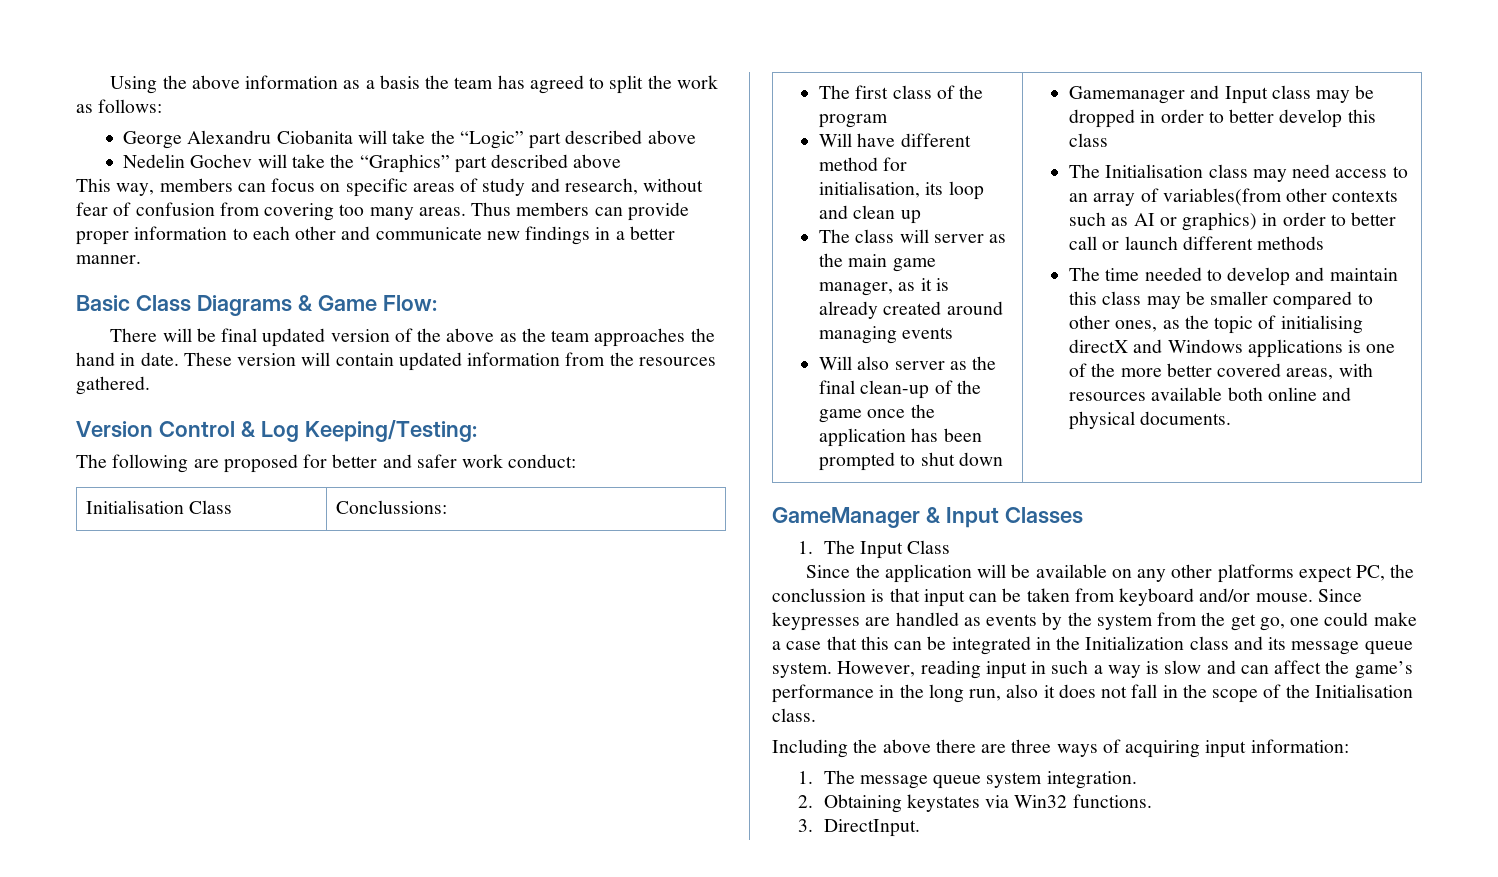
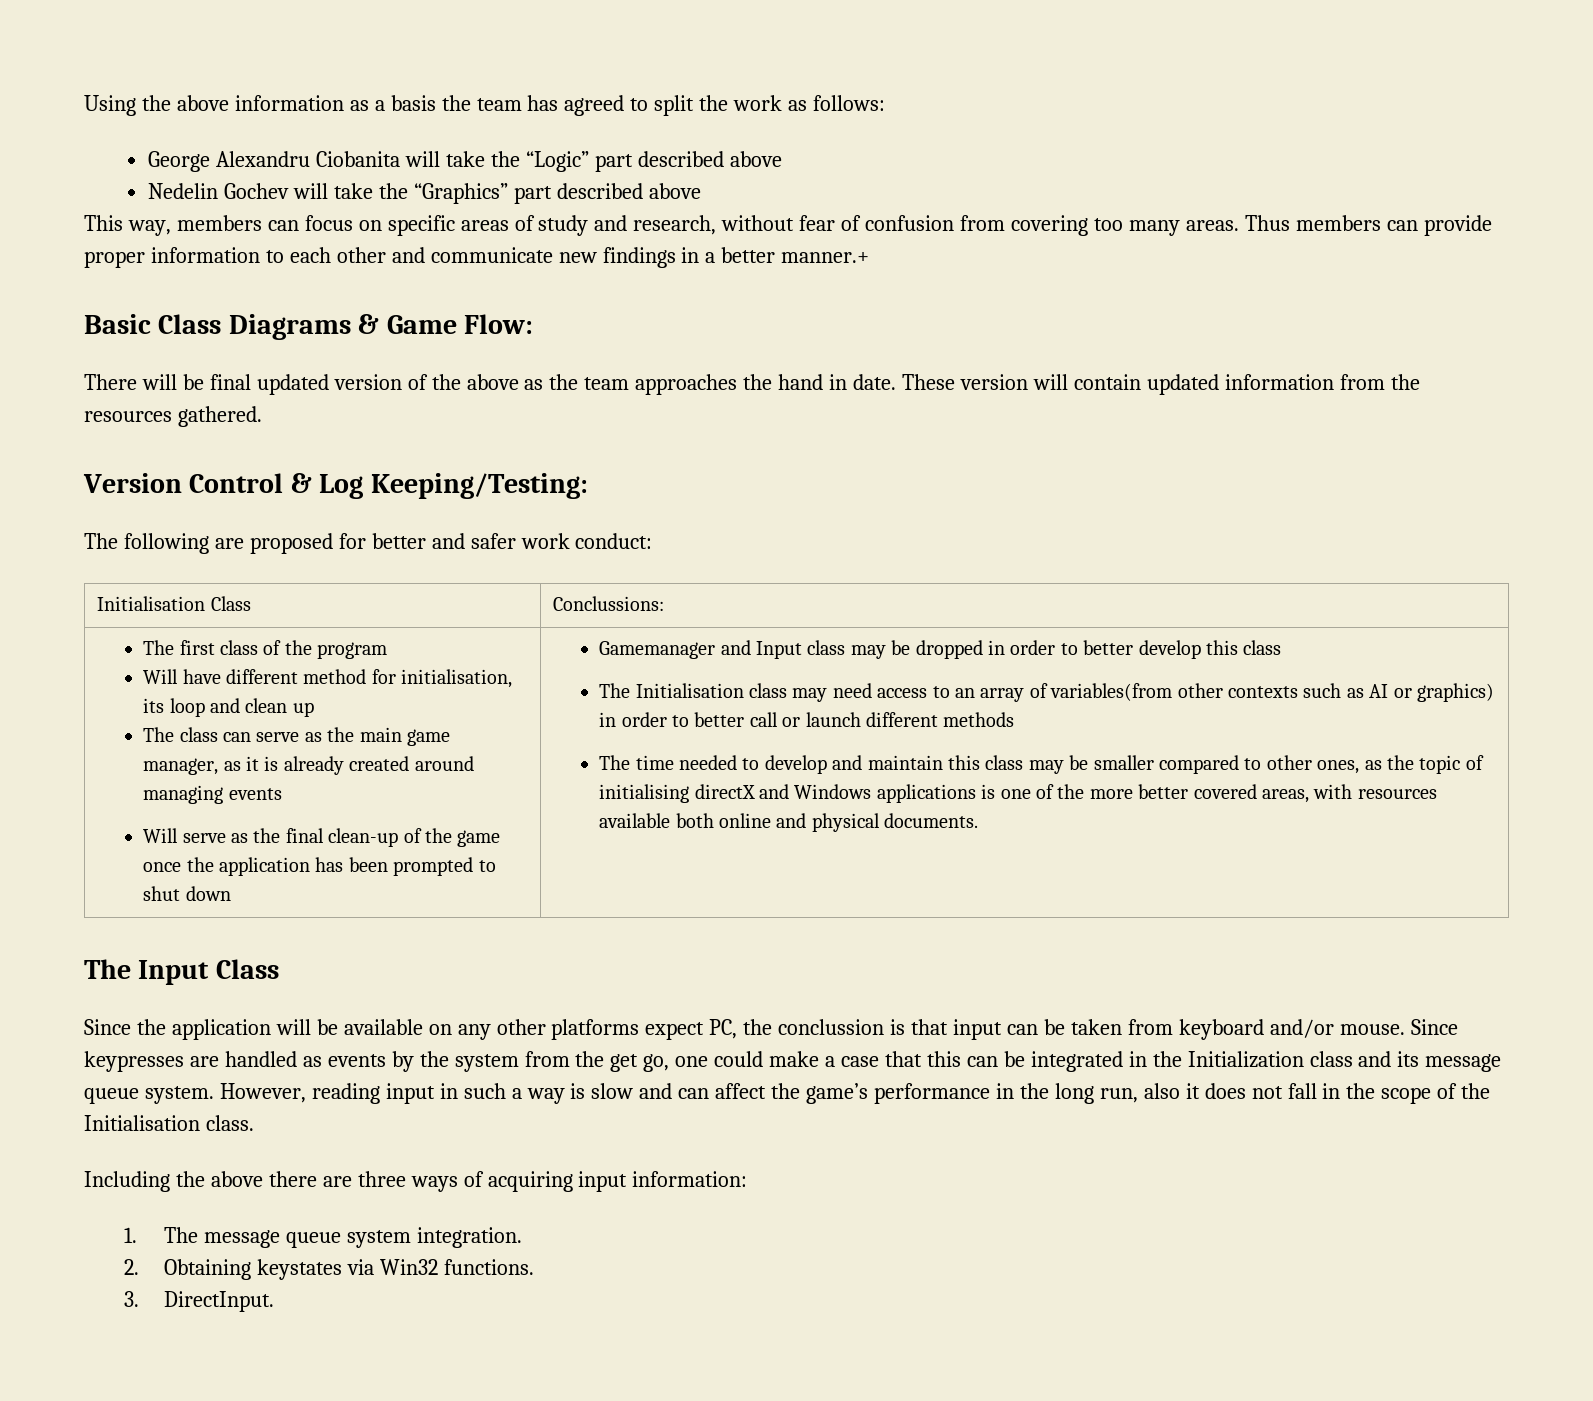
[76,255,141,264] manner. -> [781,252,870,263] manner.+
[899,229,984,243] will server -> [223,732,300,742] can serve
[857,356,945,370] also server -> [182,833,226,843] serve
[772,507,1083,528] [797,541,813,554] GameManager & Input Classes // 1. -> (979, 820) none

